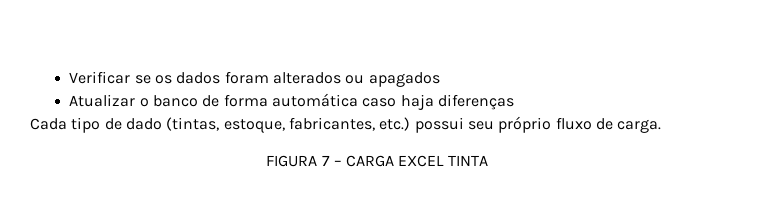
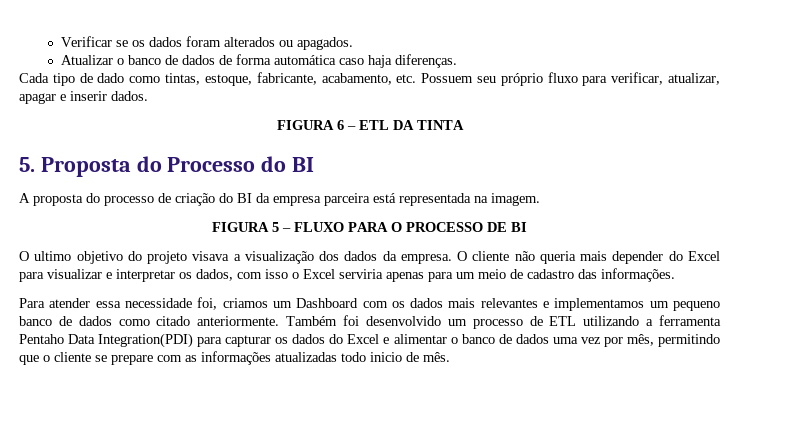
[368,72,440,87] apagados -> [297,37,354,50] apagados.
(220, 101) none -> [182,55,233,65] dados de
[437,94,514,110] diferenças -> [395,54,458,68] diferenças.
[166,116,662,133] [266,155,488,167] (tintas, estoque, fabricantes, etc.) possui seu próprio fluxo de carga. // FIGURA 7 – CARGA EXCEL TINTA -> [129,72,720,86] [19,91,148,104] [276,120,464,130] [19,156,315,177] [19,193,540,206] [212,222,527,232] [19,251,720,264] [19,268,675,282] [19,297,720,311] [19,315,722,329] [19,333,720,348] [19,351,450,365] como tintas, estoque, fabricante, acabamento, etc. Possuem seu próprio fluxo para verificar, atualizar, apagar e inserir dados. // FIGURA 6 – ETL DA TINTA // 5. Proposta do Processo do BI // A proposta do processo de criação do BI da empresa parceira está representada na imagem. // FIGURA 5 – FLUXO PARA O PROCESSO DE BI // O ultimo objetivo do projeto visava a visualização dos dados da empresa. O cliente não queria mais depender do Excel para visualizar e interpretar os dados, com isso o Excel serviria apenas para um meio de cadastro das informações. // Para atender essa necessidade foi, criamos um Dashboard com os dados mais relevantes e implementamos um pequeno banco de dados como citado anteriormente. Também foi desenvolvido um processo de ETL utilizando a ferramenta Pentaho Data Integration(PDI) para capturar os dados do Excel e alimentar o banco de dados uma vez por mês, permitindo que o cliente se prepare com as informações atualizadas todo inicio de mês.

